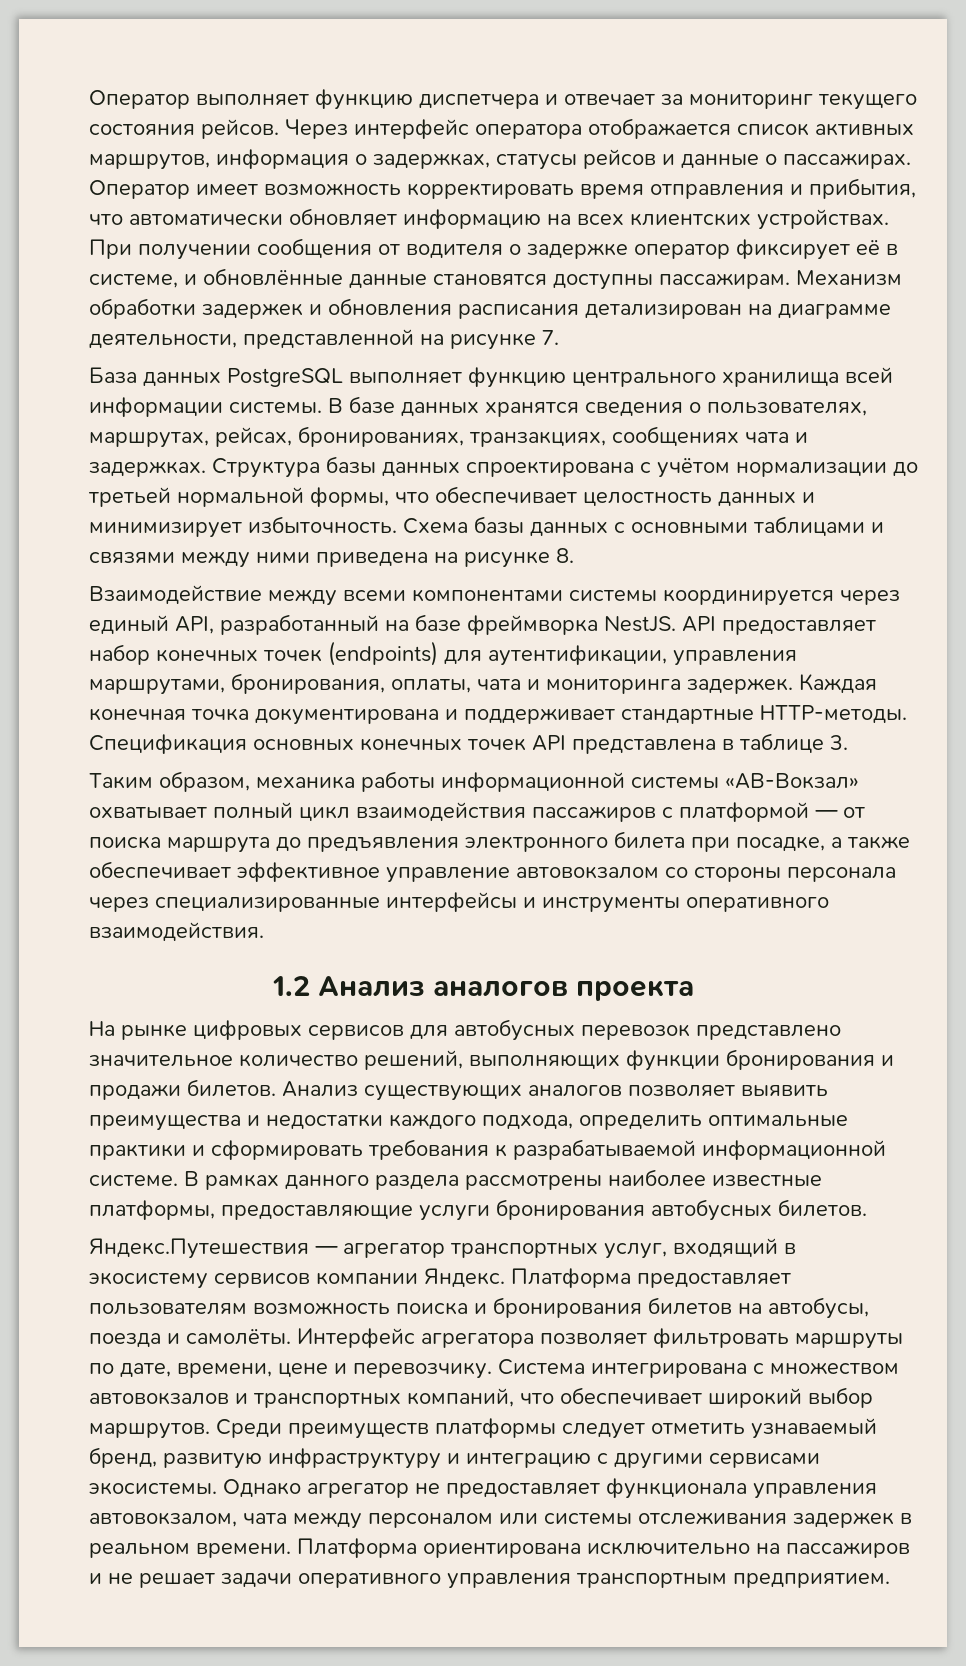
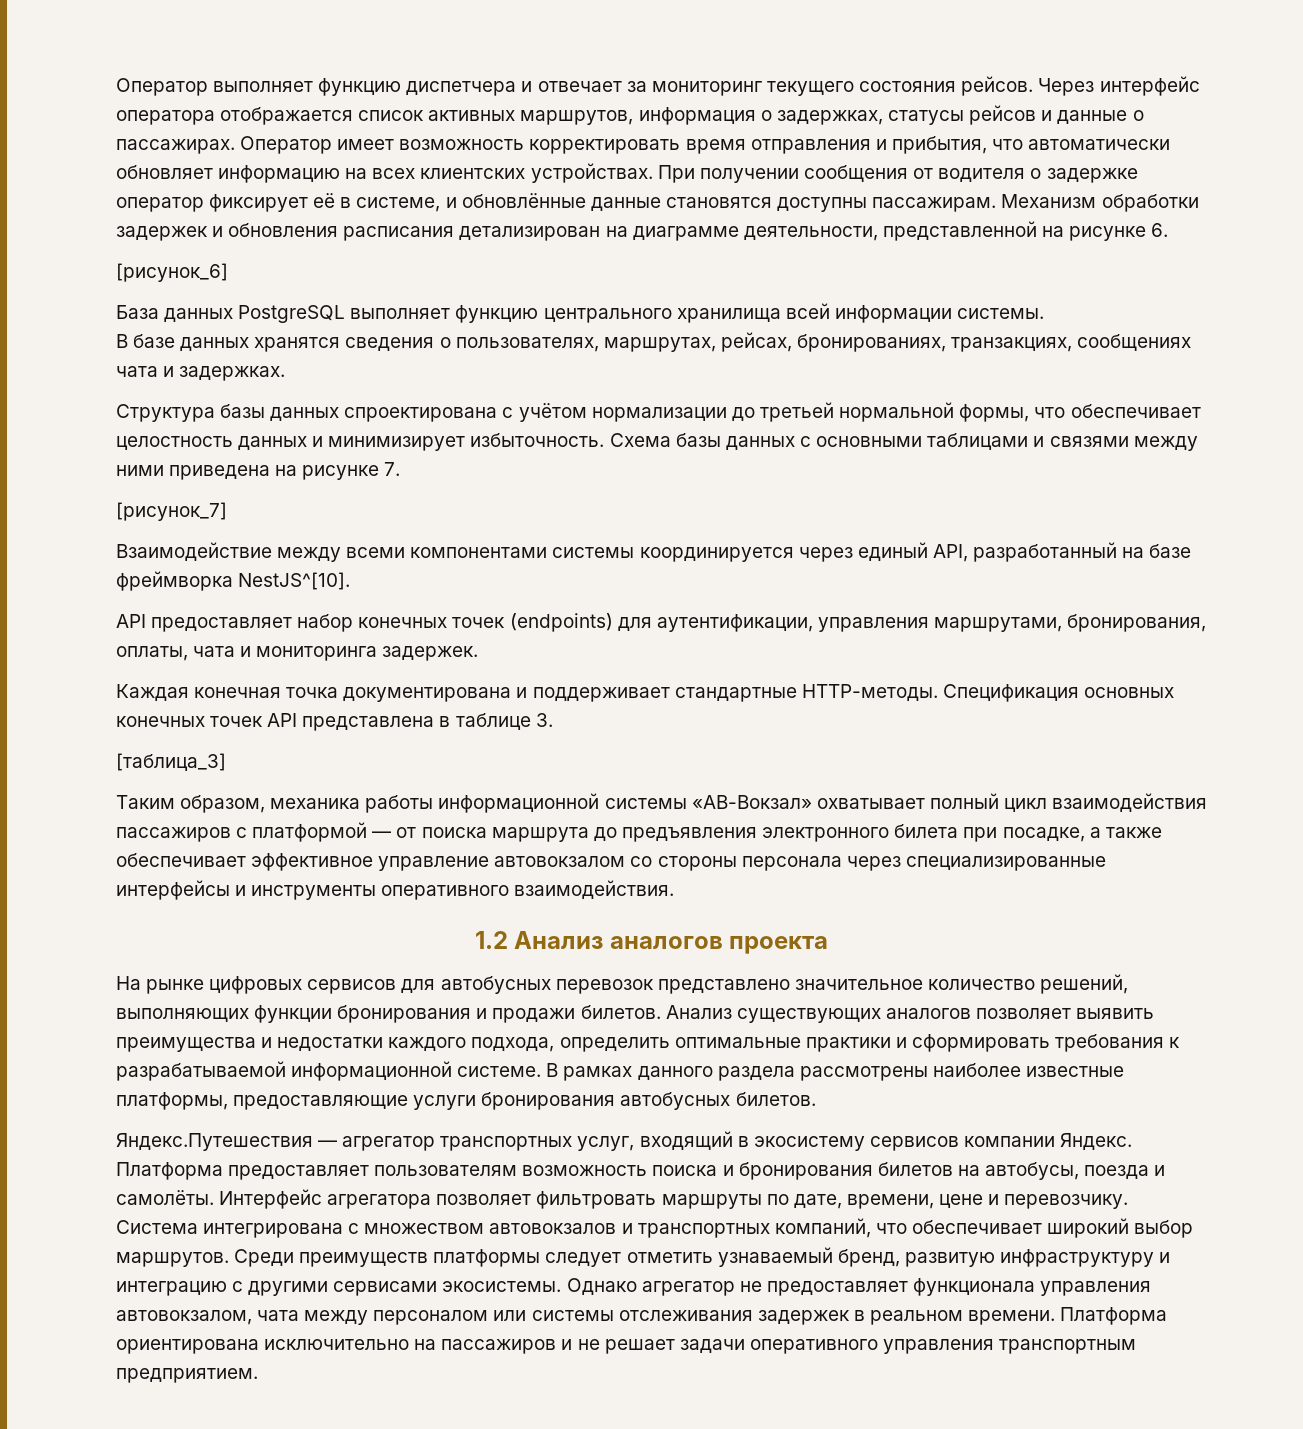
[541,330,559,345] 7. -> [1151,223,1169,237] [115,263,228,282] 6. // [рисунок_6]
(322, 407) none -> (1045, 313) //
(206, 469) none -> (286, 373) //
[555,548,574,563] 8. -> [384,462,401,476] [115,502,227,521] 7. // [рисунок_7]
[603,616,676,632] NestJS. -> [238,572,351,590] NestJS^[10]. //
(793, 686) none -> (479, 653) //
(848, 742) none -> [115,753,226,771] // [таблица_3]

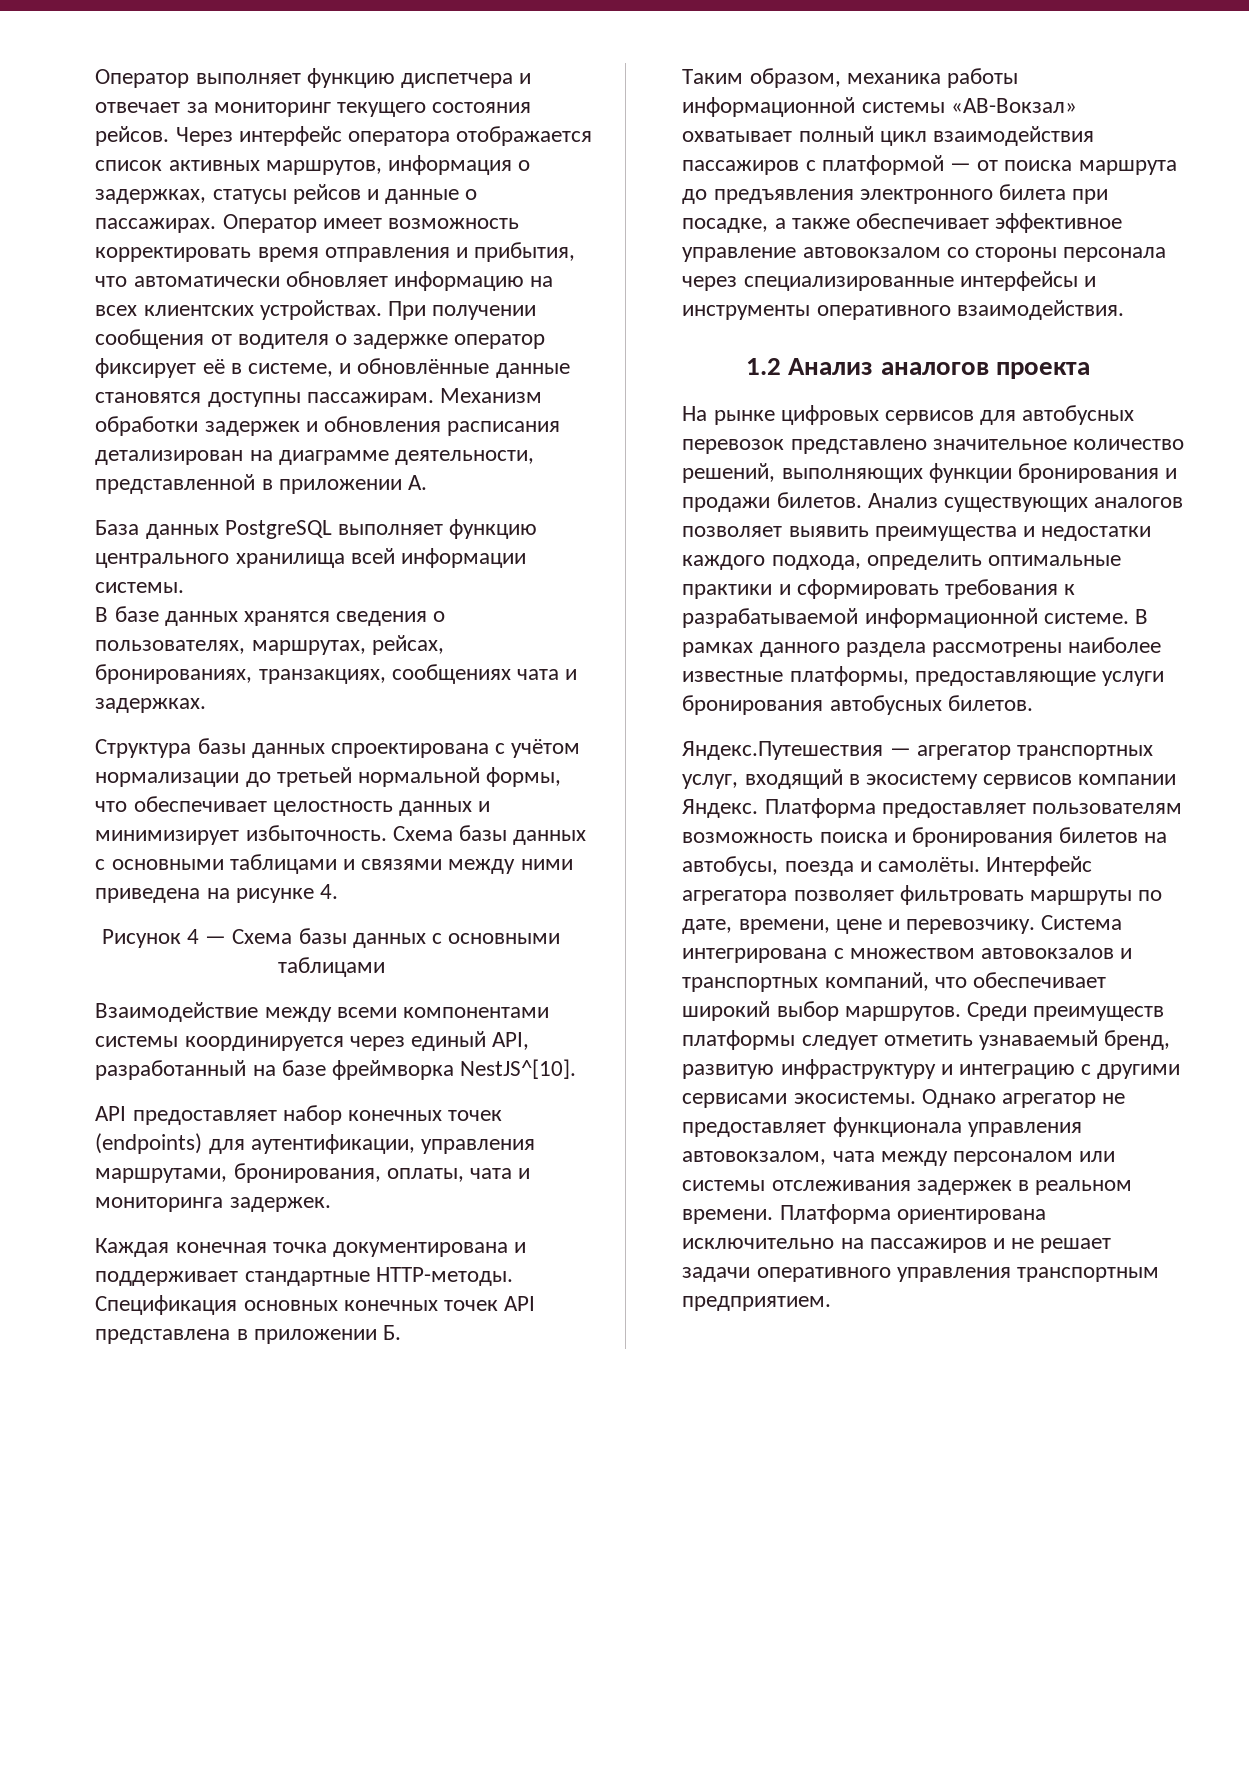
[1042,223,1169,241] [115,263,228,282] на рисунке 6. // [рисунок_6] -> [261,475,427,494] в приложении А.
[384,462,401,476] [115,502,227,521] 7. // [рисунок_7] -> [319,884,338,899] [101,928,561,948] [277,957,385,977] 4. // Рисунок 4 — Схема базы данных с основными таблицами
[455,713,553,730] [115,753,226,771] таблице 3. // [таблица_3] -> [253,1325,401,1344] приложении Б.

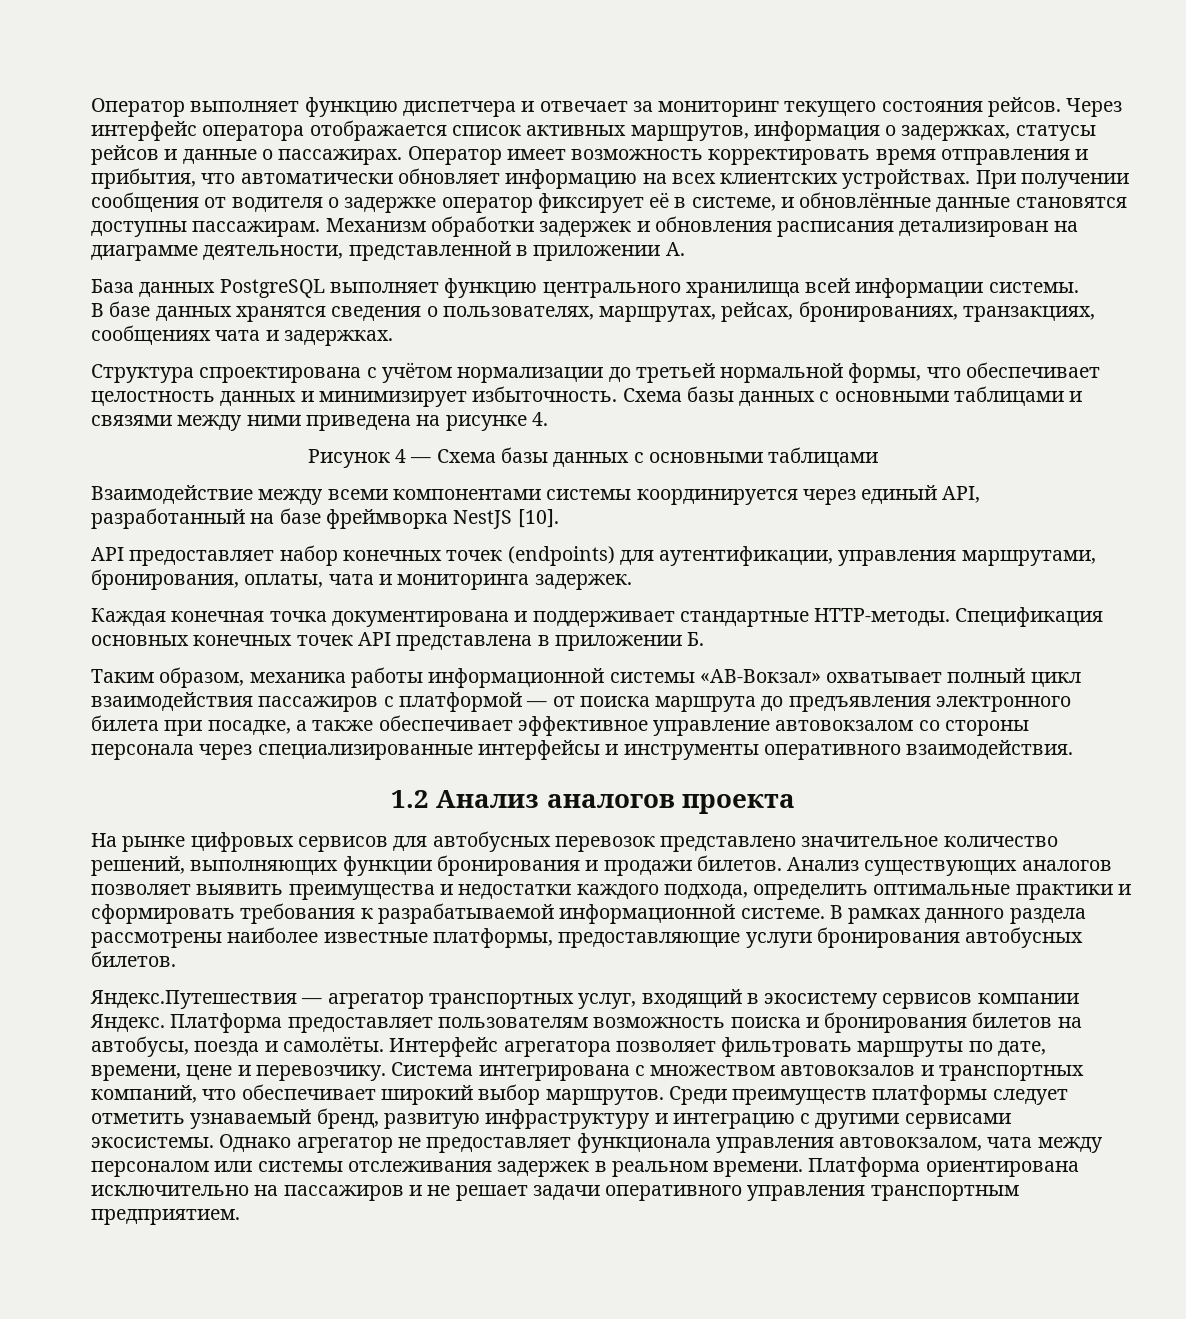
[197,738,325,758] базы данных -> (195, 373) none
[460,1059,577,1079] NestJS^[10]. -> [453,509,559,529] NestJS [10].

